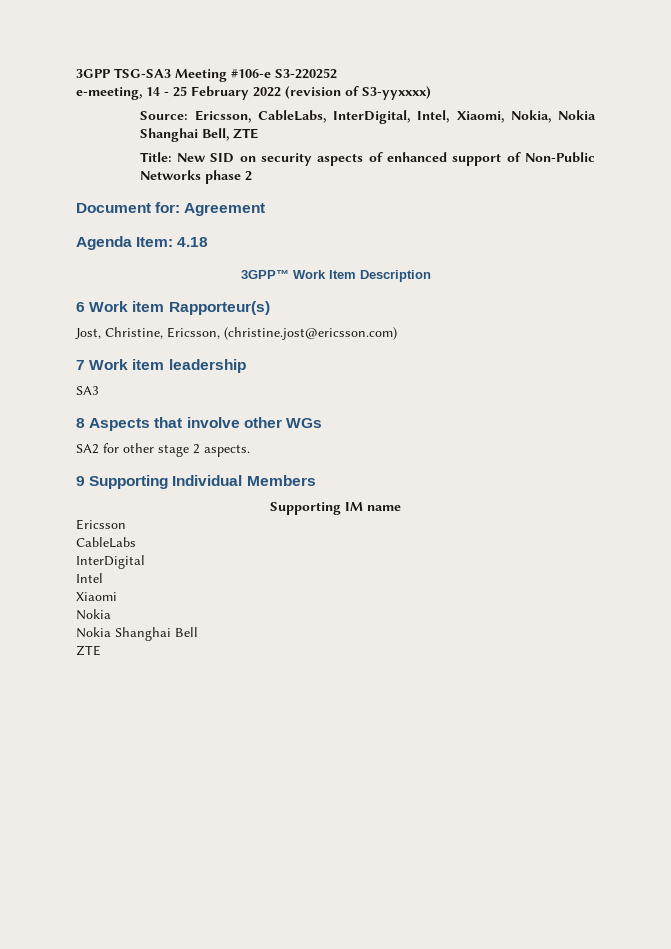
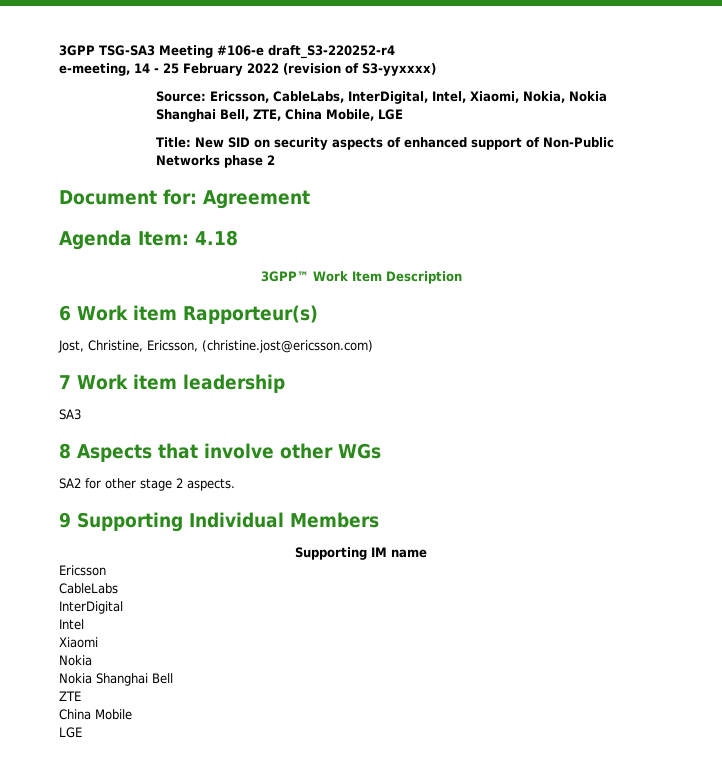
[275,68,337,79] S3-220252 -> [268,45,395,59] draft_S3-220252-r4
[232,128,258,139] ZTE -> [253,109,404,121] ZTE, China Mobile, LGE
(101, 650) none -> [59,709,132,720] [59,727,82,738] // China Mobile // LGE

